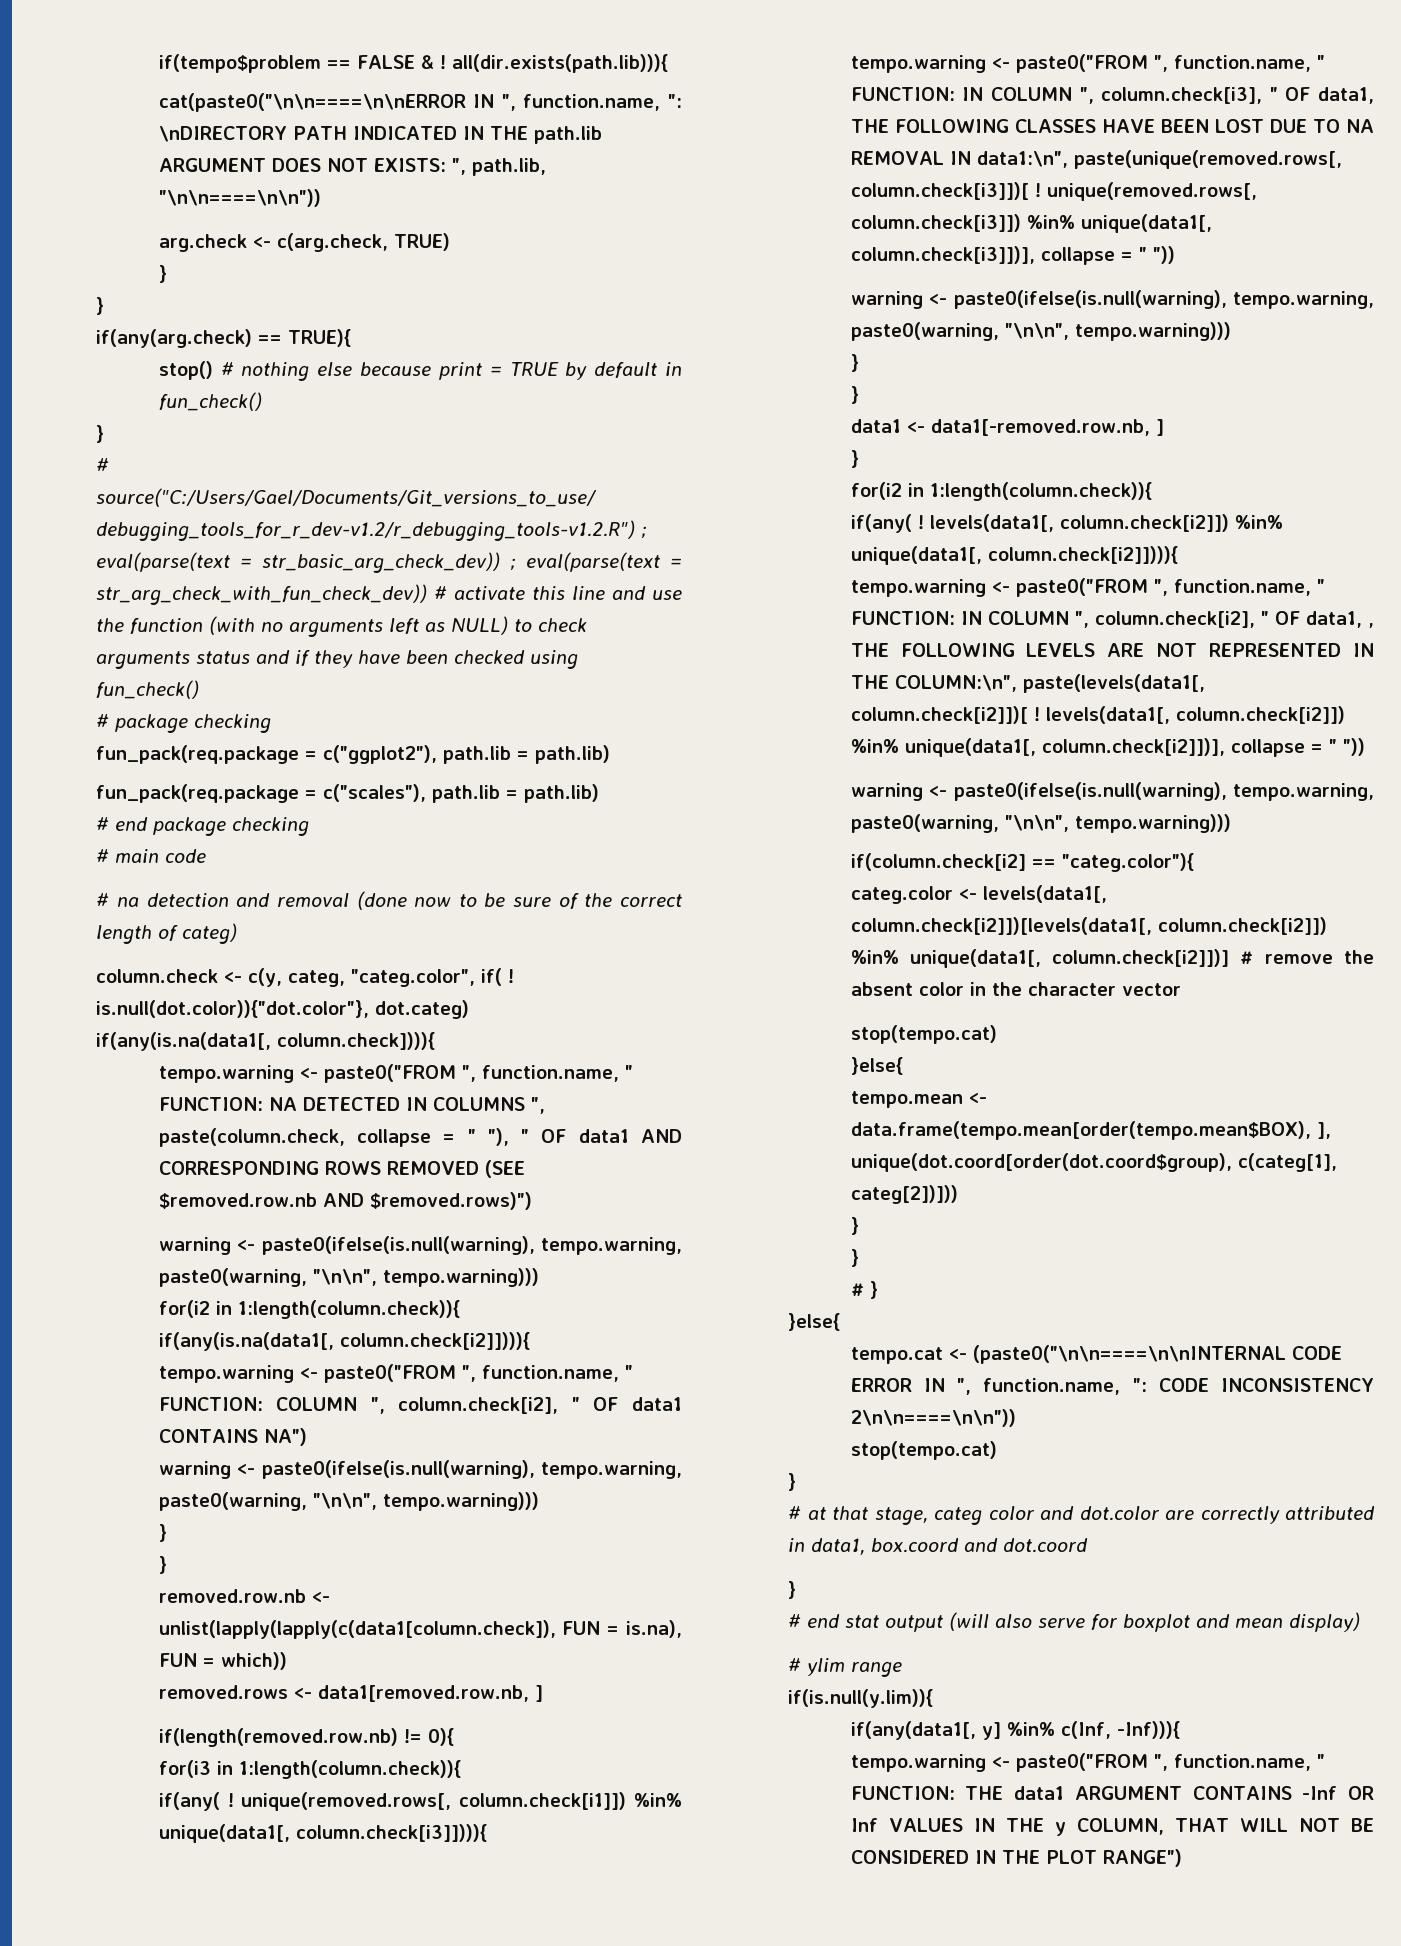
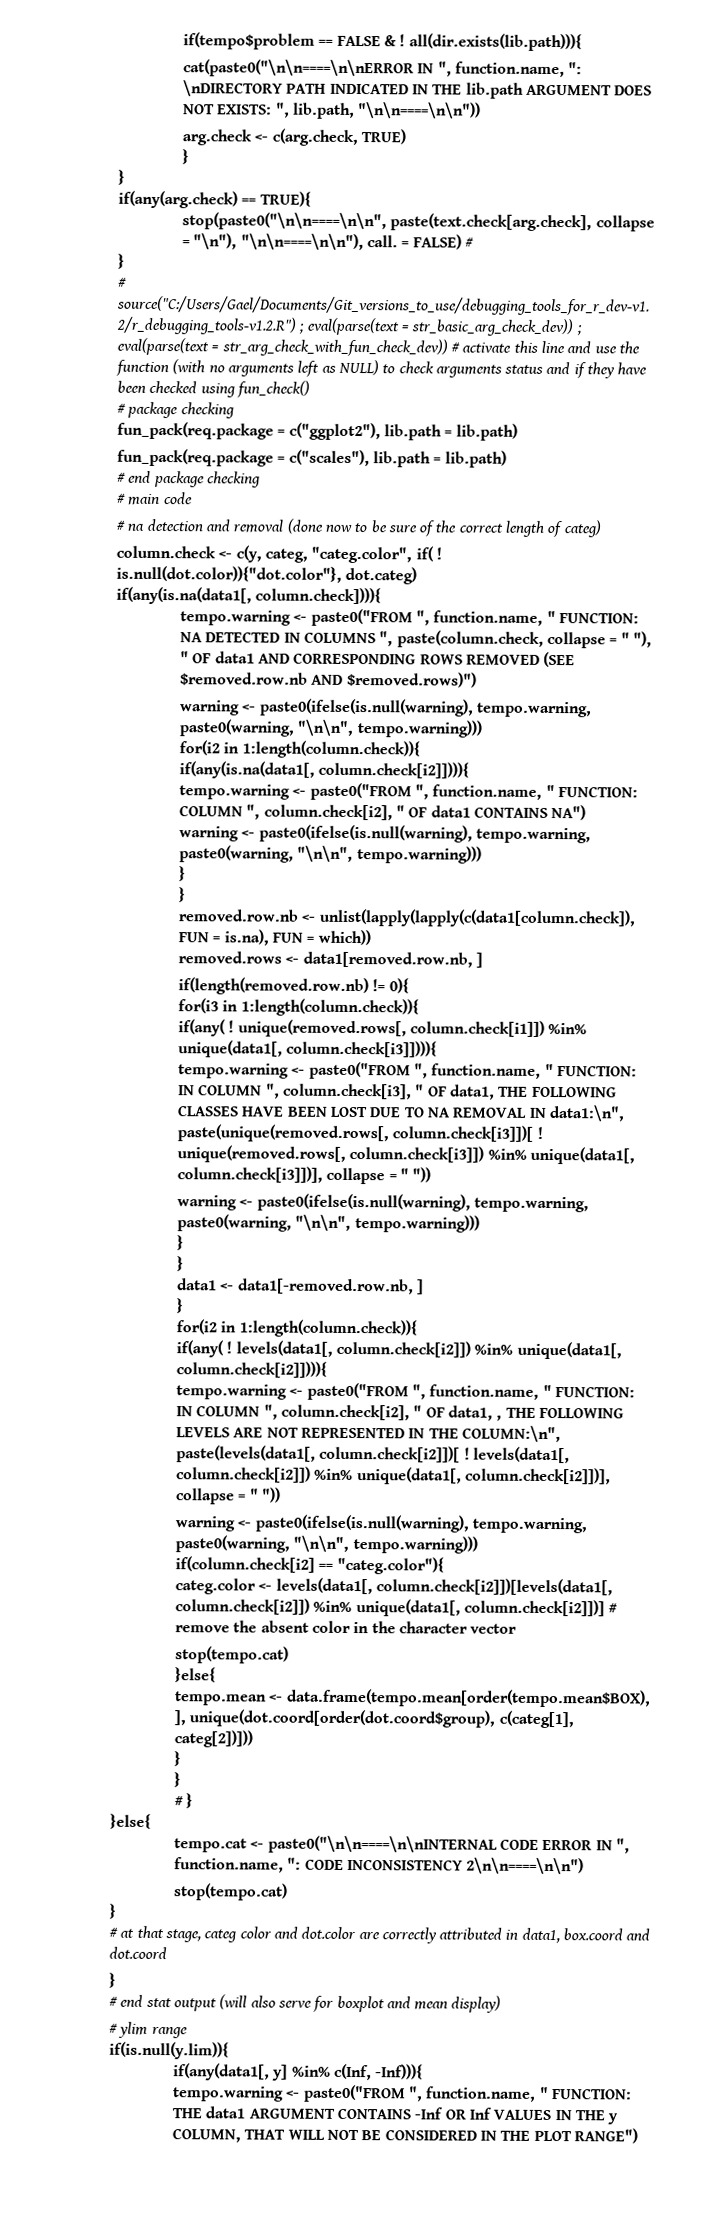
[451,54,668,73] all(dir.exists(path.lib))){ -> [408,33,582,52] all(dir.exists(lib.path))){
[533,126,602,144] path.lib -> [465,82,524,99] lib.path
[471,158,546,176] path.lib, -> [292,102,355,119] lib.path,
[158,361,683,381] [158,392,262,411] stop() # nothing else because print = TRUE by default in fun_check() -> [181,212,655,232] [181,233,474,251] stop(paste0("\n\n====\n\n", paste(text.check[arg.check], collapse = "\n"), "\n\n====\n\n"), call. = FALSE) #
[443,745,611,764] path.lib = path.lib) -> [383,423,518,441] lib.path = lib.path)
[432,784,600,803] path.lib = path.lib) -> [372,450,507,468] lib.path = lib.path)
[972,1345,1286,1364] (paste0("\n\n====\n\nINTERNAL -> [267,1835,498,1854] paste0("\n\n====\n\nINTERNAL
[850,1409,1016,1427] 2\n\n====\n\n")) -> [466,1857,585,1875] 2\n\n====\n\n")

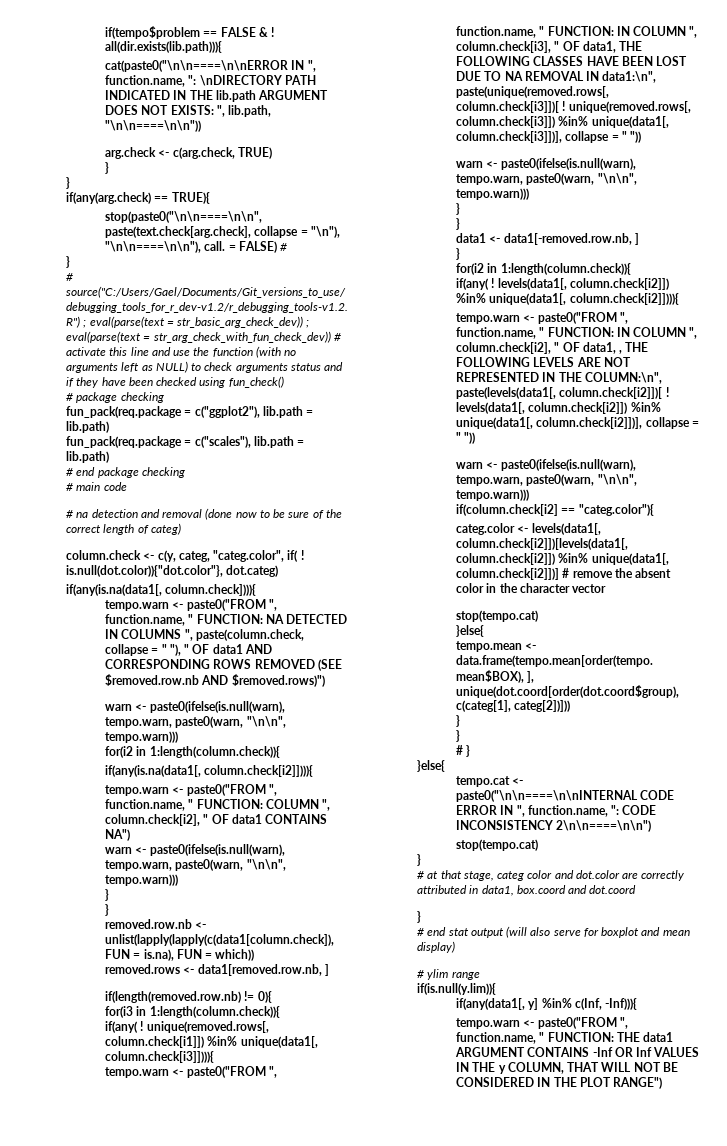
[179,610,291,626] tempo.warning -> [105,600,170,611] tempo.warn
[178,698,592,718] [178,719,482,738] warning <- paste0(ifelse(is.null(warning), tempo.warning, paste0(warning, "\n\n", tempo.warning))) -> [105,701,285,713] [105,716,286,728] [105,731,179,743] warn <- paste0(ifelse(is.null(warn), tempo.warn, paste0(warn, "\n\n", tempo.warn)))
[178,784,290,800] tempo.warning -> [105,785,170,796] tempo.warn
[178,824,591,844] [178,845,482,864] warning <- paste0(ifelse(is.null(warning), tempo.warning, paste0(warning, "\n\n", tempo.warning))) -> [105,844,285,856] [105,859,286,871] [105,874,179,886] warn <- paste0(ifelse(is.null(warn), tempo.warn, paste0(warn, "\n\n", tempo.warn)))
[177,1063,289,1079] tempo.warning -> [105,1067,170,1078] tempo.warn
[176,1193,589,1213] [176,1214,480,1233] warning <- paste0(ifelse(is.null(warning), tempo.warning, paste0(warning, "\n\n", tempo.warning))) -> [456,158,636,170] [456,173,637,185] [456,188,530,200] warn <- paste0(ifelse(is.null(warn), tempo.warn, paste0(warn, "\n\n", tempo.warn)))
[175,1384,287,1400] tempo.warning -> [456,313,521,324] tempo.warn
[174,1514,587,1534] [174,1535,478,1554] warning <- paste0(ifelse(is.null(warning), tempo.warning, paste0(warning, "\n\n", tempo.warning))) -> [456,459,636,471] [456,474,637,486] [456,489,530,501] warn <- paste0(ifelse(is.null(warn), tempo.warn, paste0(warn, "\n\n", tempo.warn)))
[171,2086,284,2102] tempo.warning -> [456,1018,521,1029] tempo.warn

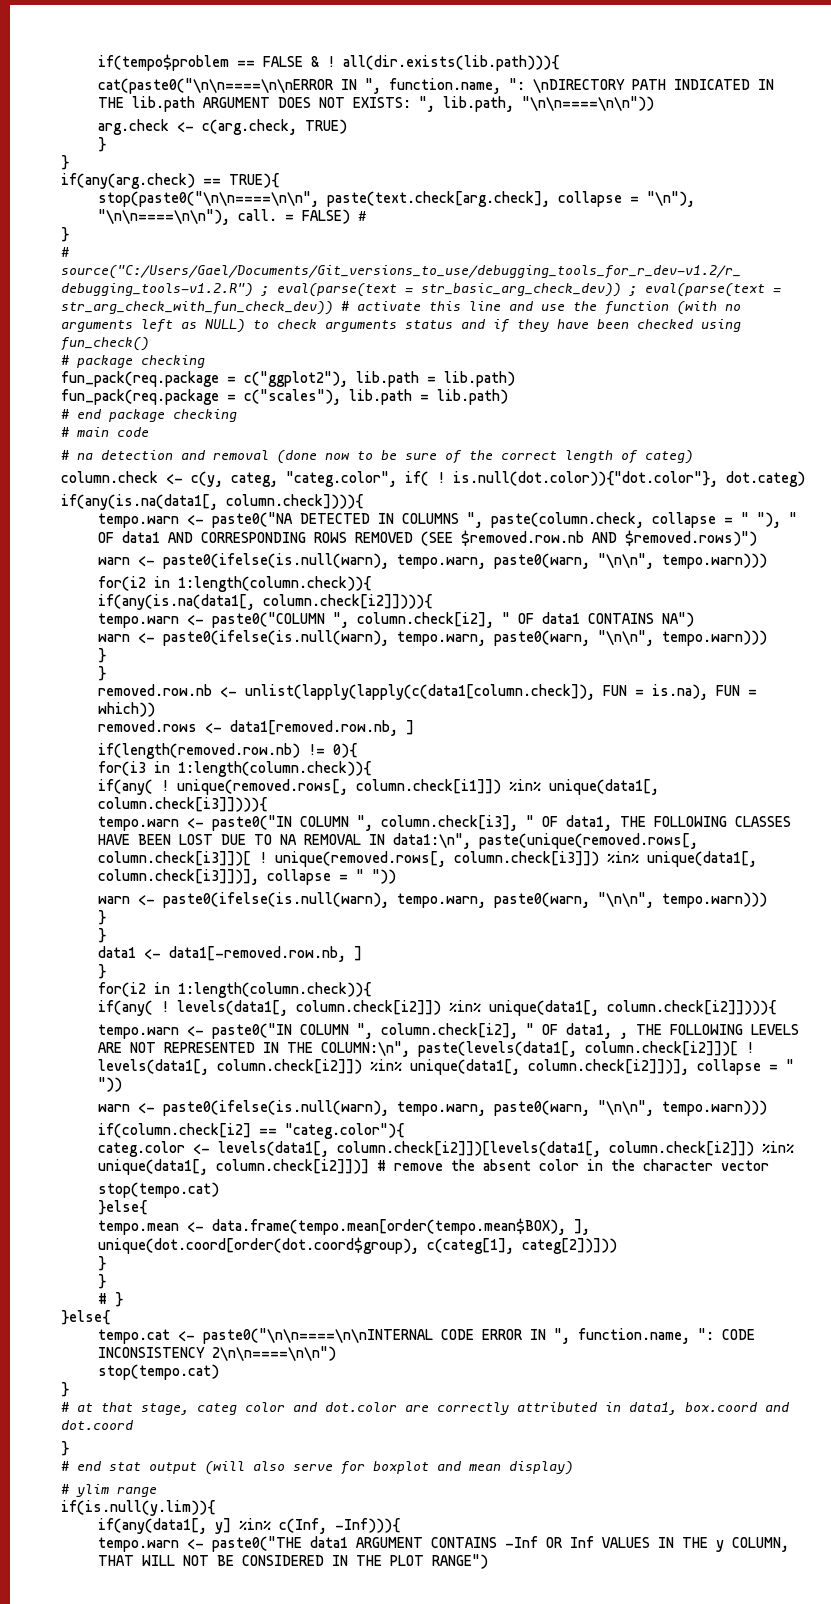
[186,599,277,611] [105,614,284,626] paste0("FROM ", function.name, " FUNCTION: NA -> [212,512,294,528] paste0("NA
[186,784,277,796] [105,799,319,811] paste0("FROM ", function.name, " FUNCTION: COLUMN -> [212,612,326,628] paste0("COLUMN
[186,1066,277,1078] [456,26,630,38] paste0("FROM ", function.name, " FUNCTION: IN -> [212,815,293,831] paste0("IN
[537,312,628,324] [456,327,630,339] paste0("FROM ", function.name, " FUNCTION: IN -> [212,1023,293,1039] paste0("IN
[537,1017,628,1029] [456,1032,640,1044] paste0("FROM ", function.name, " FUNCTION: THE -> [212,1536,303,1552] paste0("THE

